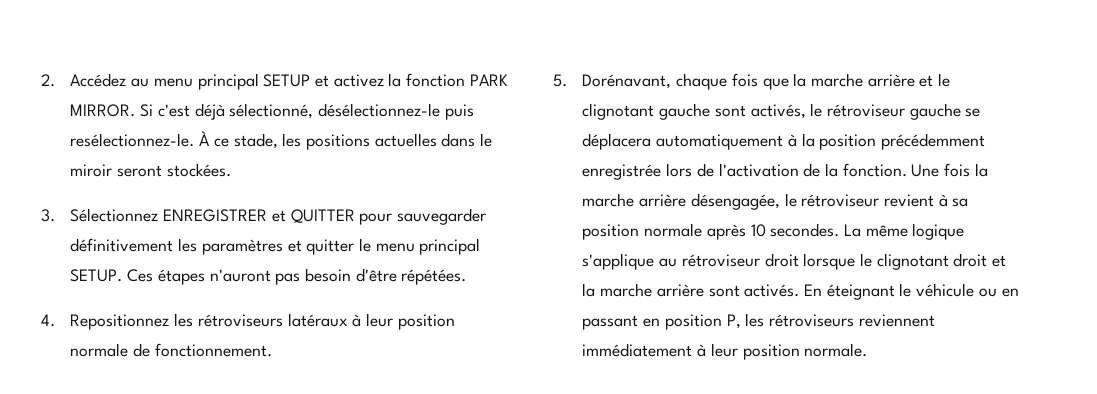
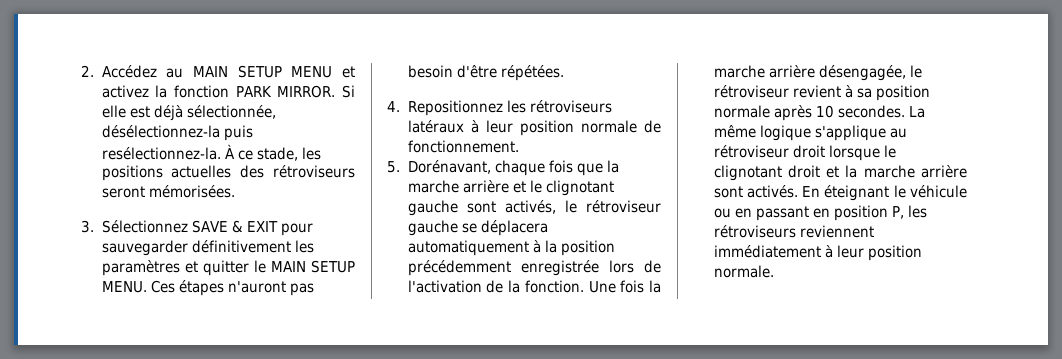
[153,73,311,90] menu principal SETUP -> [192,65,333,78] MAIN SETUP MENU
[157,103,474,120] [70,133,195,147] c'est déjà sélectionné, désélectionnez-le puis resélectionnez-le. -> [101,105,276,121] [101,125,253,141] [101,147,221,160] elle est déjà sélectionnée, désélectionnez-la puis resélectionnez-la.
[441,133,493,147] [70,163,231,177] dans le miroir seront stockées. -> [240,165,355,178] [101,185,235,198] des rétroviseurs seront mémorisées.
[163,209,355,223] ENREGISTRER et QUITTER -> [191,220,278,233] SAVE & EXIT
[375,238,481,255] [70,269,123,282] menu principal SETUP. -> [270,260,355,273] [101,281,147,293] MAIN SETUP MENU.

